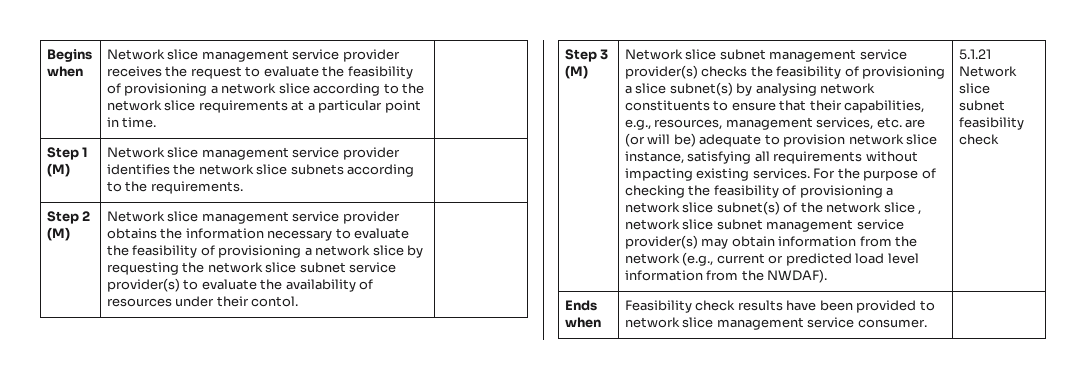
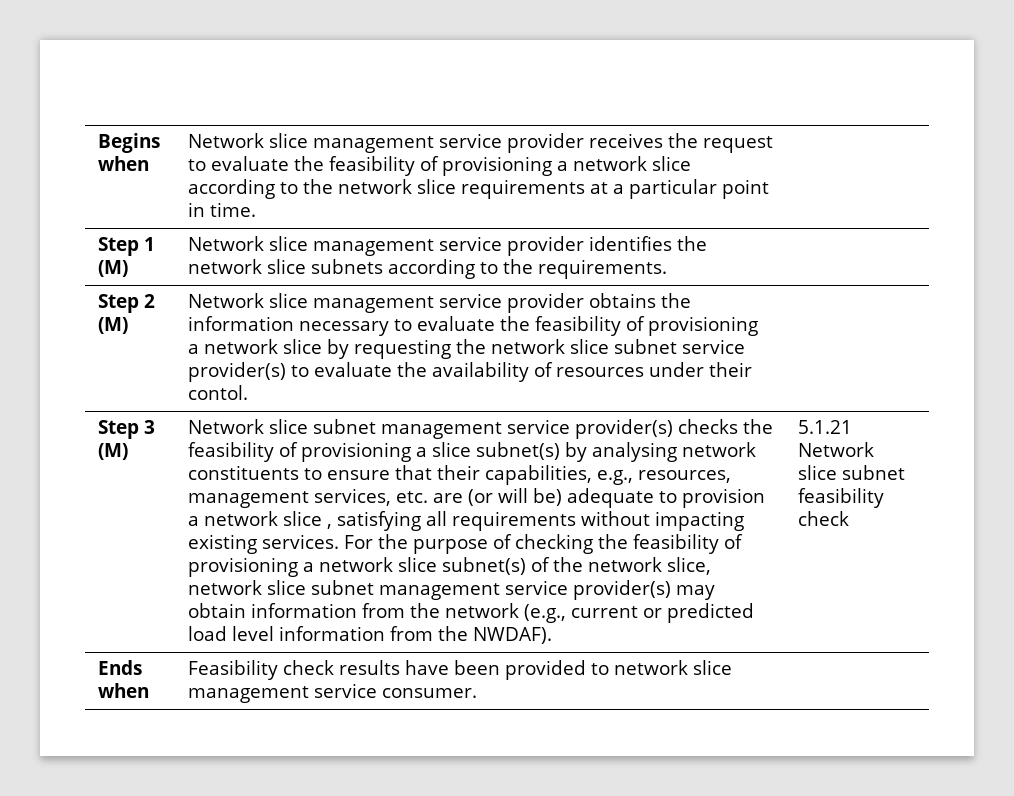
[848,134,938,145] [624,151,684,164] network slice instance, -> [187,511,332,529] a network slice ,
[883,202,922,215] slice , -> [666,557,711,575] slice,

